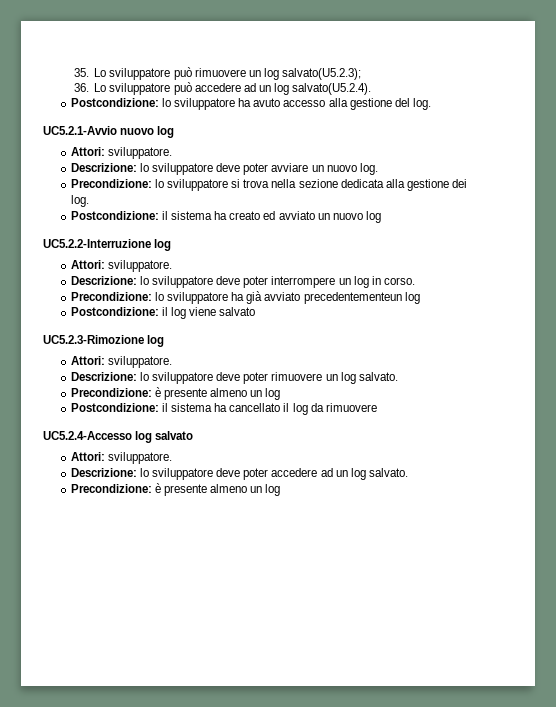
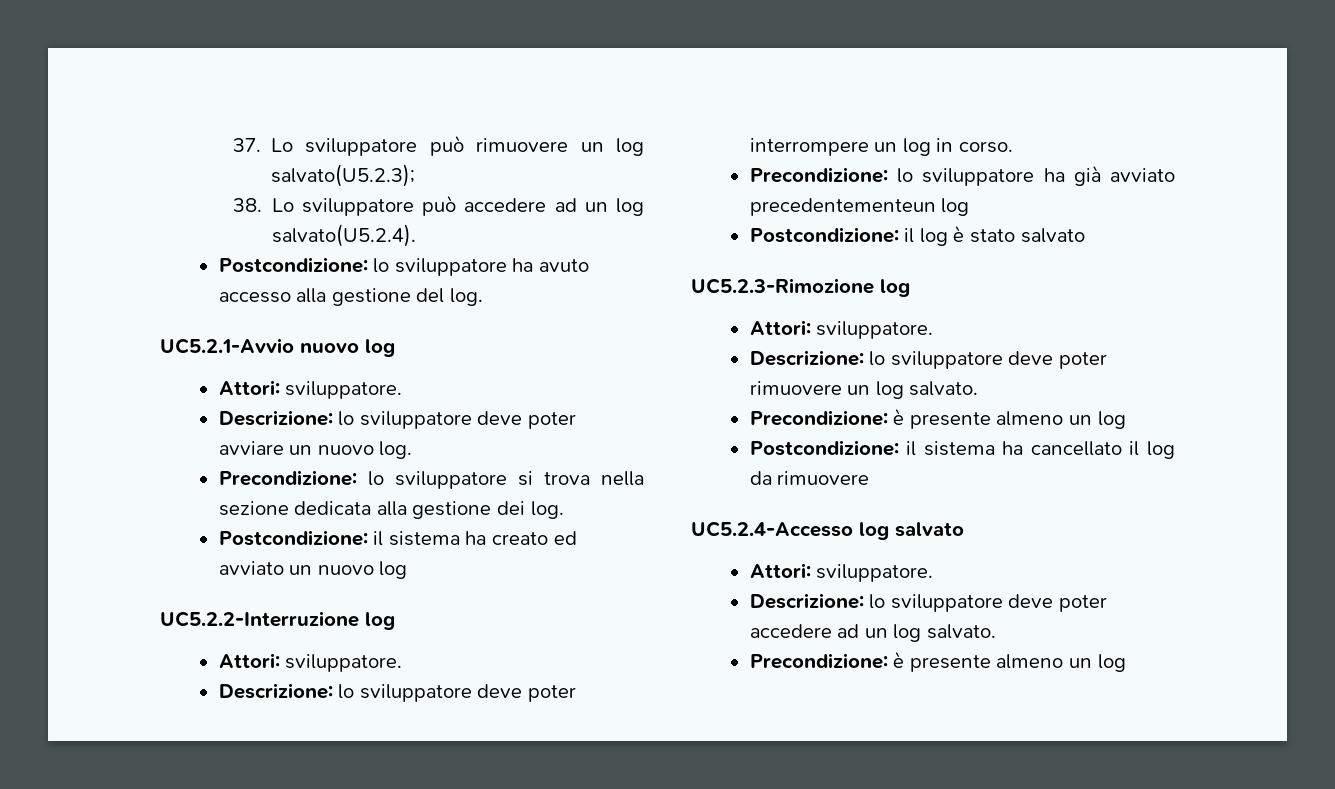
[73,68,89,77] 35. -> [232,138,261,152] 37.
[73,83,89,92] 36. -> [232,198,262,212] 38.
[189,307,217,316] viene -> [953,225,1016,243] è stato

